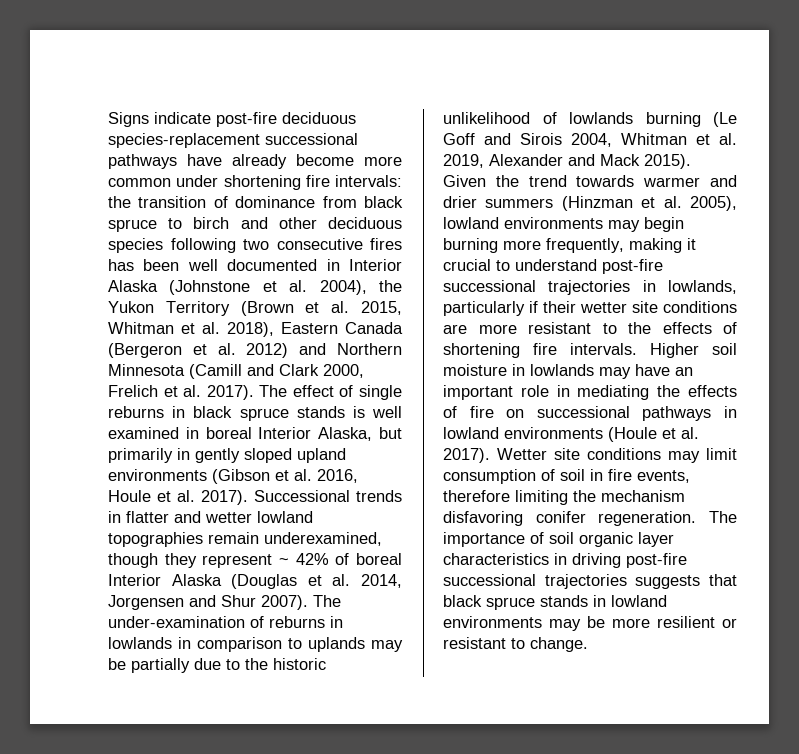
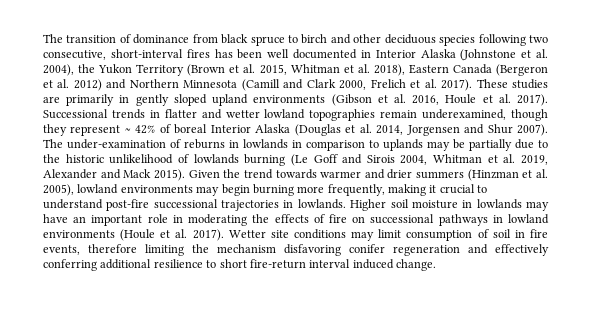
[108,112,356,127] [108,133,358,148] [108,154,402,169] [108,175,402,190] [108,196,131,208] Signs indicate post-fire deciduous species-replacement successional pathways have already become more common under shortening fire intervals: the -> [43,34,63,43] The
[276,238,363,250] consecutive -> [43,49,183,60] consecutive, short-interval
[259,385,403,400] [108,406,402,421] [108,427,403,441] The effect of single reburns in black spruce stands is well examined in boreal Interior Alaska, but -> [476,79,548,89] [43,96,60,103] These studies are
[668,280,737,294] [443,301,737,316] [443,322,737,334] [443,343,637,358] lowlands, particularly if their wetter site conditions are more resistant to the effects of shortening fire intervals. -> [297,199,346,209] lowlands.
[577,385,650,400] mediating -> [188,214,248,226] moderating
[598,511,737,526] [443,532,674,547] [443,553,687,568] [443,574,737,589] [443,595,667,610] [443,616,737,631] [443,637,525,649] regeneration. The importance of soil organic layer characteristics in driving post-fire successional trajectories suggests that black spruce stands in lowland environments may be more resilient or resistant to -> [393,244,549,256] [43,259,394,271] regeneration and effectively conferring additional resilience to short fire-return interval induced

